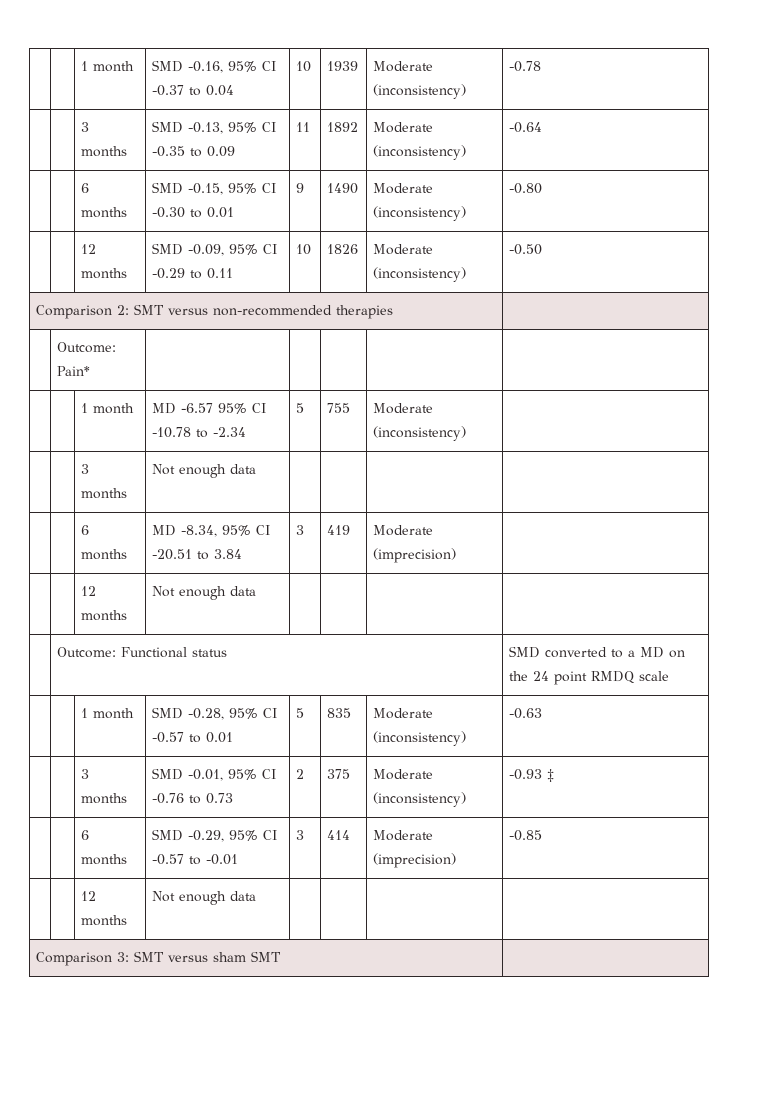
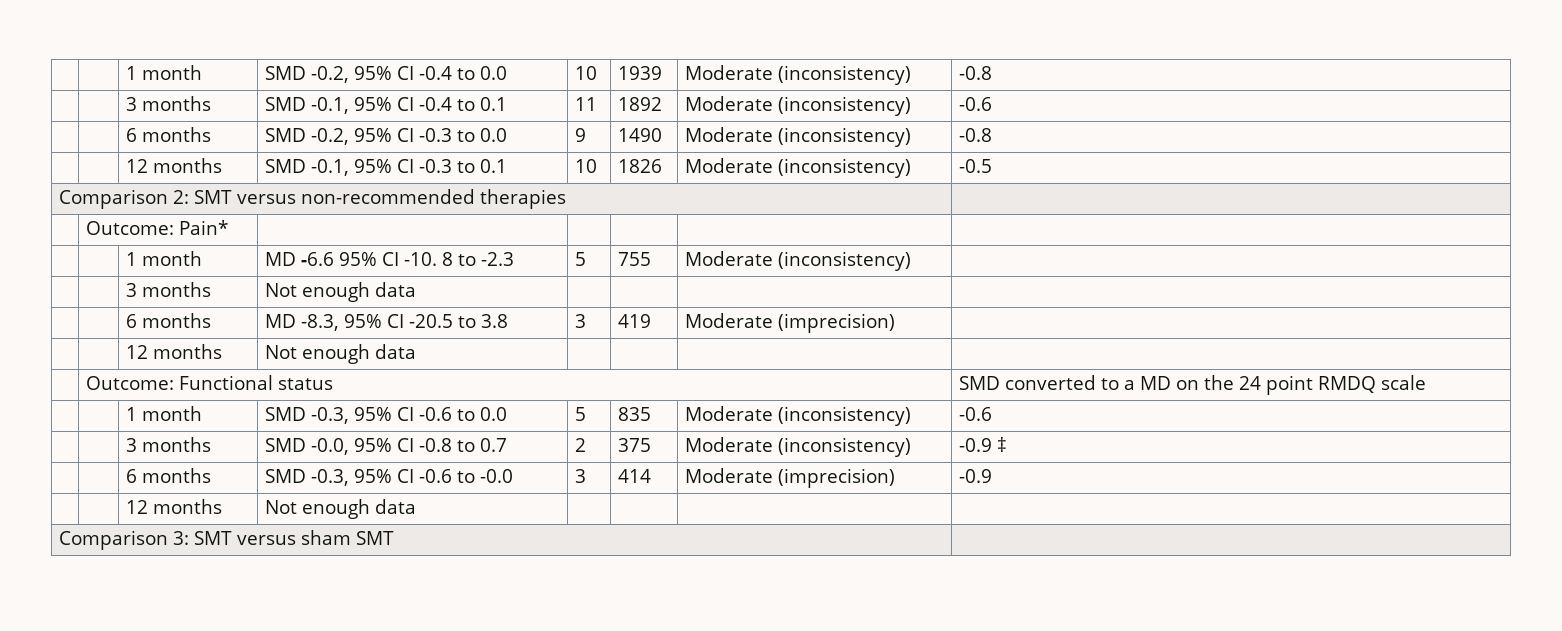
[81,61,135,72] [152,60,277,73] [152,85,235,96] | | 1 month | SMD -0.16, 95% CI -0.37 to 0.04 -> [125,65,202,80] [264,66,507,83] | | 1 month | SMD -0.2, 95% CI -0.4 to 0.0
[509,61,542,72] [81,122,90,132] [81,146,128,157] [152,121,277,134] [152,146,236,157] -0.78 // | | 3 months | SMD -0.13, 95% CI -0.35 to 0.09 -> [958,66,992,80] [125,96,211,111] [264,97,507,114] -0.8 // | | 3 months | SMD -0.1, 95% CI -0.4 to 0.1
[509,122,543,133] [81,183,90,193] [81,207,128,218] [152,182,277,195] [152,207,235,218] -0.64 // | | 6 months | SMD -0.15, 95% CI -0.30 to 0.01 -> [958,97,992,111] [125,127,211,142] [264,128,507,145] -0.6 // | | 6 months | SMD -0.2, 95% CI -0.3 to 0.0
[509,183,543,194] -0.80 -> [958,128,992,142] -0.8
[188,244,278,256] [152,268,234,279] -0.09, 95% CI -0.29 to 0.11 -> [310,159,507,176] -0.1, 95% CI -0.3 to 0.1
[509,244,543,255] -0.50 -> [958,159,992,173] -0.5
[181,403,267,414] [152,427,247,438] -6.57 95% CI -10.78 to -2.34 -> [300,252,514,266] -6.6 95% CI -10. 8 to -2.3
[181,525,271,537] [152,549,243,560] -8.34, 95% CI -20.51 to 3.84 -> [300,314,508,331] -8.3, 95% CI -20.5 to 3.8
[188,708,278,720] [152,732,234,743] -0.28, 95% CI -0.57 to 0.01 -> [310,407,507,424] -0.3, 95% CI -0.6 to 0.0
[509,708,543,719] [81,769,90,779] [81,793,128,804] [152,768,277,781] [152,793,234,804] -0.63 // | | 3 months | SMD -0.01, 95% CI -0.76 to 0.73 -> [958,407,992,421] [125,437,211,452] [264,438,507,455] -0.6 // | | 3 months | SMD -0.0, 95% CI -0.8 to 0.7
[509,769,543,780] -0.93 -> [958,438,992,452] -0.9
[188,830,278,842] [152,854,239,865] -0.29, 95% CI -0.57 to -0.01 -> [310,469,513,486] -0.3, 95% CI -0.6 to -0.0
[509,830,543,841] -0.85 -> [958,469,992,483] -0.9

